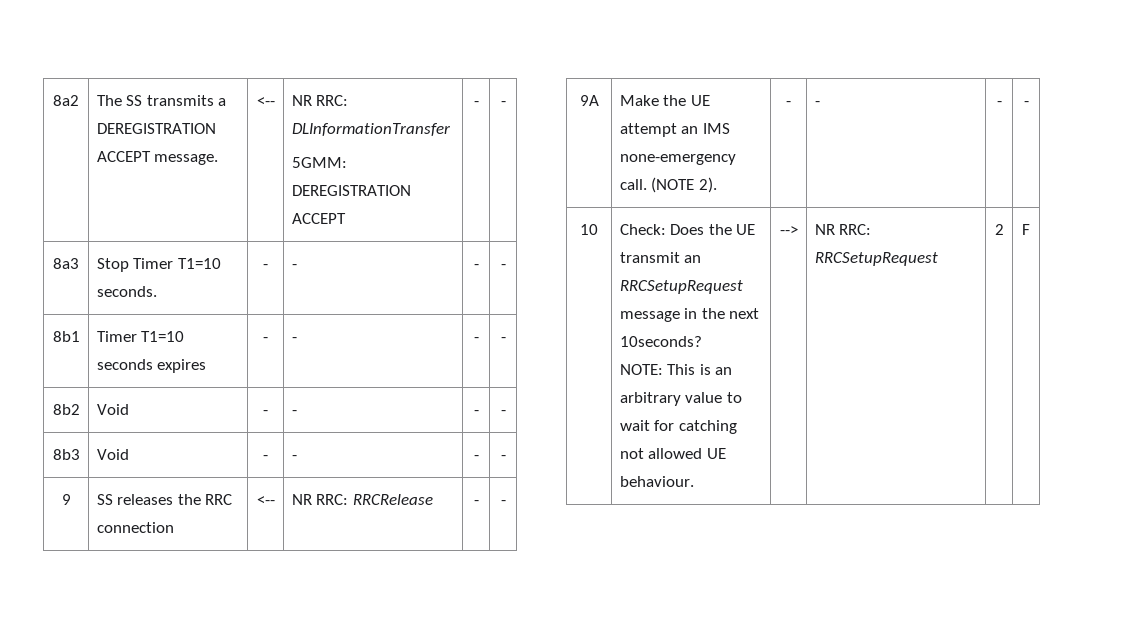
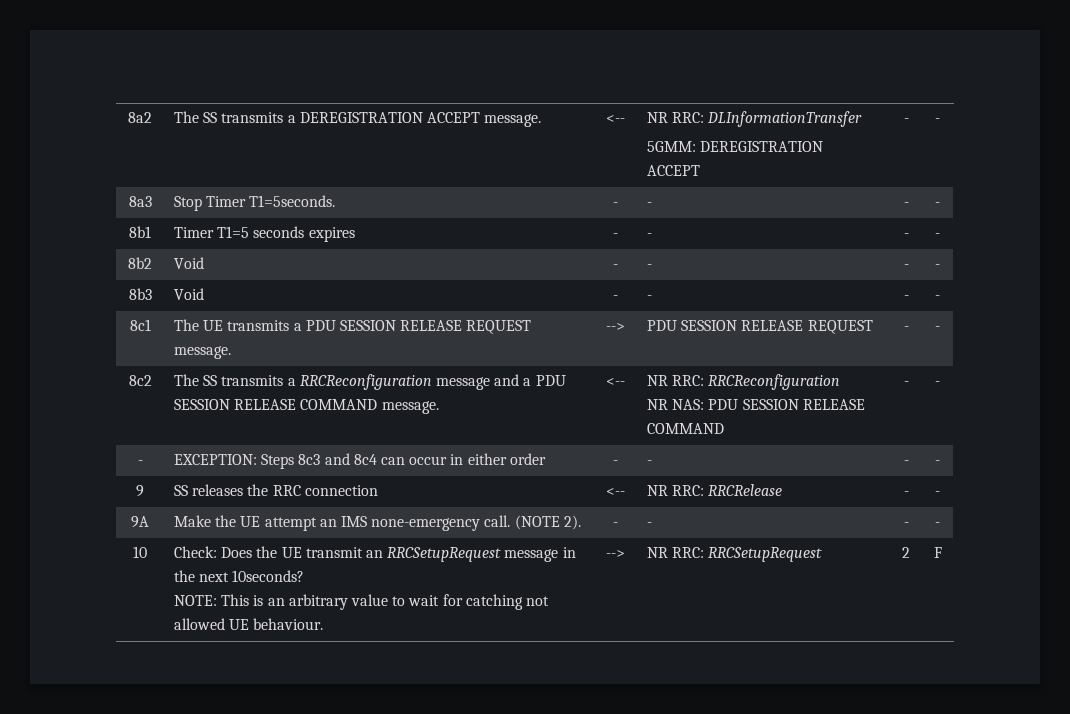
[177,258,221,269] [96,286,157,297] T1=10 seconds. -> [249,195,336,207] T1=5seconds.
[141,331,185,342] T1=10 -> [217,226,250,238] T1=5
(506, 457) none -> [129,319,151,331] [174,319,532,334] [174,346,232,359] [606,323,625,331] [647,320,873,334] [903,326,909,331] [935,326,940,331] [128,375,152,386] [174,374,566,390] [174,399,439,414] [606,378,625,386] [647,374,841,390] [647,399,865,410] [647,423,725,434] [903,381,909,386] [935,381,940,386] [137,460,143,465] [174,453,546,469] [613,460,618,465] [647,460,653,465] [903,460,909,465] [935,460,940,465] // 8c1 | The UE transmits a PDU SESSION RELEASE REQUEST message. | --> | PDU SESSION RELEASE REQUEST | - | - // 8c2 | The SS transmits a RRCReconfiguration message and a PDU SESSION RELEASE COMMAND message. | <-- | NR RRC: RRCReconfiguration // NR NAS: PDU SESSION RELEASE COMMAND | - | - // - | EXCEPTION: Steps 8c3 and 8c4 can occur in either order | - | - | - | -

